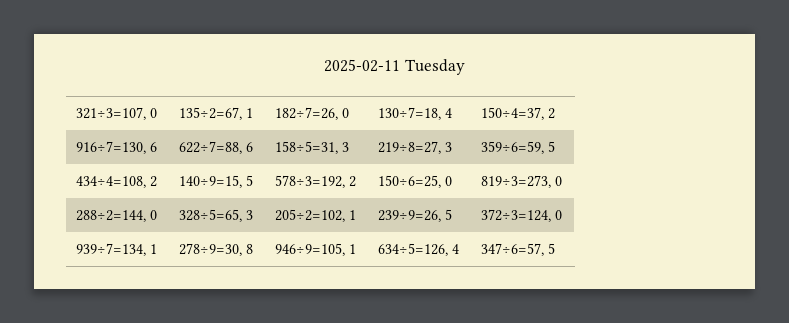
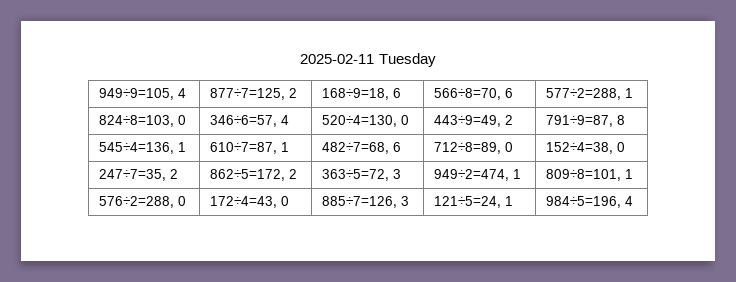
[75,107,158,120] [178,107,254,120] [274,107,350,120] [377,107,453,120] [480,107,556,120] [75,141,158,154] [178,141,254,154] [274,141,350,154] [377,141,453,154] [480,141,556,154] [75,176,158,188] [178,175,254,188] [274,175,357,188] [377,175,453,188] [480,175,563,188] [75,210,158,222] [178,209,254,222] [274,209,357,222] [377,209,453,222] [480,209,563,222] [75,243,158,256] [178,243,254,256] [274,243,357,256] [377,243,460,256] [480,243,556,256] 321÷3=107, 0 | 135÷2=67, 1 | 182÷7=26, 0 | 130÷7=18, 4 | 150÷4=37, 2 // 916÷7=130, 6 | 622÷7=88, 6 | 158÷5=31, 3 | 219÷8=27, 3 | 359÷6=59, 5 // 434÷4=108, 2 | 140÷9=15, 5 | 578÷3=192, 2 | 150÷6=25, 0 | 819÷3=273, 0 // 288÷2=144, 0 | 328÷5=65, 3 | 205÷2=102, 1 | 239÷9=26, 5 | 372÷3=124, 0 // 939÷7=134, 1 | 278÷9=30, 8 | 946÷9=105, 1 | 634÷5=126, 4 | 347÷6=57, 5 -> [99,88,187,100] [210,88,298,100] [322,88,402,100] [434,88,514,100] [546,88,634,100] [99,115,187,127] [210,115,290,127] [322,115,410,127] [434,115,514,127] [546,115,626,127] [99,142,187,154] [210,142,290,154] [322,142,402,154] [434,142,514,154] [546,142,626,154] [99,169,179,181] [210,169,298,181] [322,169,402,181] [434,169,522,181] [546,169,634,181] [99,196,187,208] [210,196,290,208] [322,196,410,208] [434,196,514,208] [546,196,634,208] 949÷9=105, 4 | 877÷7=125, 2 | 168÷9=18, 6 | 566÷8=70, 6 | 577÷2=288, 1 // 824÷8=103, 0 | 346÷6=57, 4 | 520÷4=130, 0 | 443÷9=49, 2 | 791÷9=87, 8 // 545÷4=136, 1 | 610÷7=87, 1 | 482÷7=68, 6 | 712÷8=89, 0 | 152÷4=38, 0 // 247÷7=35, 2 | 862÷5=172, 2 | 363÷5=72, 3 | 949÷2=474, 1 | 809÷8=101, 1 // 576÷2=288, 0 | 172÷4=43, 0 | 885÷7=126, 3 | 121÷5=24, 1 | 984÷5=196, 4

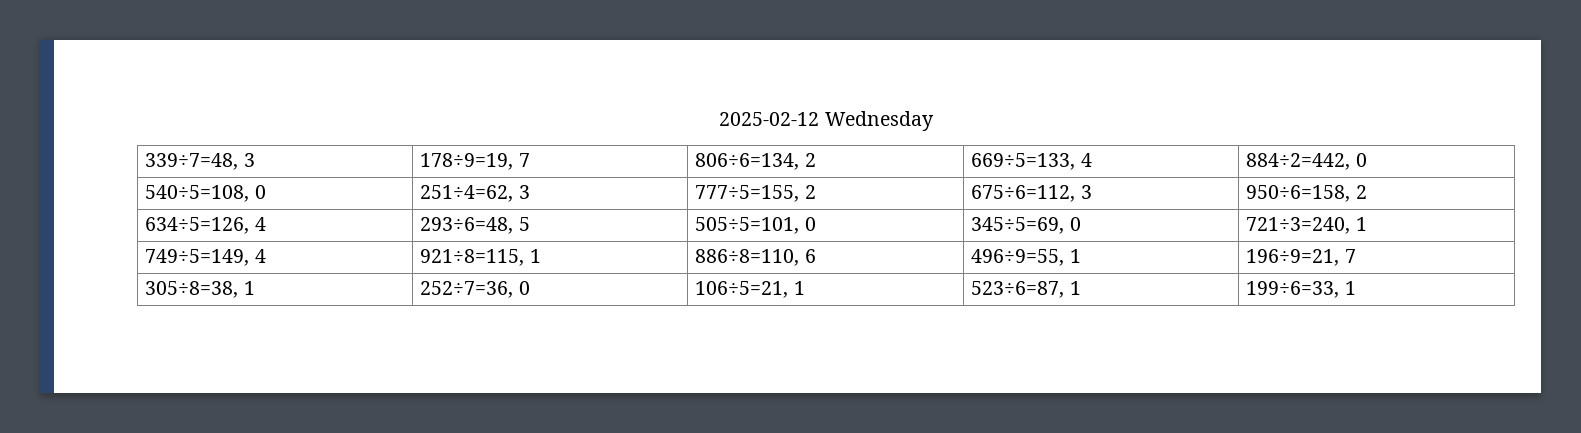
[300,53,436,67] [99,88,187,100] [210,88,298,100] [322,88,402,100] [434,88,514,100] [546,88,634,100] [99,115,187,127] [210,115,290,127] [322,115,410,127] [434,115,514,127] [546,115,626,127] [99,142,187,154] [210,142,290,154] [322,142,402,154] [434,142,514,154] [546,142,626,154] [99,169,179,181] [210,169,298,181] [322,169,402,181] [434,169,522,181] [546,169,634,181] [99,196,187,208] [210,196,290,208] [322,196,410,208] [434,196,514,208] [546,196,634,208] 2025-02-11 Tuesday // 949÷9=105, 4 | 877÷7=125, 2 | 168÷9=18, 6 | 566÷8=70, 6 | 577÷2=288, 1 // 824÷8=103, 0 | 346÷6=57, 4 | 520÷4=130, 0 | 443÷9=49, 2 | 791÷9=87, 8 // 545÷4=136, 1 | 610÷7=87, 1 | 482÷7=68, 6 | 712÷8=89, 0 | 152÷4=38, 0 // 247÷7=35, 2 | 862÷5=172, 2 | 363÷5=72, 3 | 949÷2=474, 1 | 809÷8=101, 1 // 576÷2=288, 0 | 172÷4=43, 0 | 885÷7=126, 3 | 121÷5=24, 1 | 984÷5=196, 4 -> [719,111,934,131] [145,153,255,170] [420,153,530,170] [695,153,816,170] [971,153,1092,170] [1246,153,1367,170] [145,185,266,202] [420,185,530,202] [695,185,816,202] [971,185,1092,202] [1246,185,1367,202] [145,217,266,234] [420,217,530,234] [695,217,816,234] [971,217,1081,234] [1246,217,1367,234] [145,249,266,266] [420,249,541,266] [695,249,816,266] [971,249,1081,266] [1246,249,1356,266] [145,281,255,298] [420,281,530,298] [695,281,805,298] [971,281,1081,298] [1246,281,1356,298] 2025-02-12 Wednesday // 339÷7=48, 3 | 178÷9=19, 7 | 806÷6=134, 2 | 669÷5=133, 4 | 884÷2=442, 0 // 540÷5=108, 0 | 251÷4=62, 3 | 777÷5=155, 2 | 675÷6=112, 3 | 950÷6=158, 2 // 634÷5=126, 4 | 293÷6=48, 5 | 505÷5=101, 0 | 345÷5=69, 0 | 721÷3=240, 1 // 749÷5=149, 4 | 921÷8=115, 1 | 886÷8=110, 6 | 496÷9=55, 1 | 196÷9=21, 7 // 305÷8=38, 1 | 252÷7=36, 0 | 106÷5=21, 1 | 523÷6=87, 1 | 199÷6=33, 1

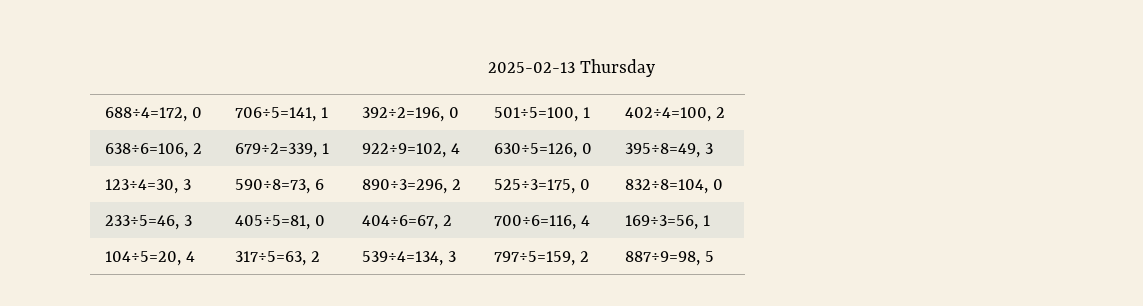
[719,111,934,131] [145,153,255,170] [420,153,530,170] [695,153,816,170] [971,153,1092,170] [1246,153,1367,170] [145,185,266,202] [420,185,530,202] [695,185,816,202] [971,185,1092,202] [1246,185,1367,202] [145,217,266,234] [420,217,530,234] [695,217,816,234] [971,217,1081,234] [1246,217,1367,234] [145,249,266,266] [420,249,541,266] [695,249,816,266] [971,249,1081,266] [1246,249,1356,266] [145,281,255,298] [420,281,530,298] [695,281,805,298] [971,281,1081,298] [1246,281,1356,298] 2025-02-12 Wednesday // 339÷7=48, 3 | 178÷9=19, 7 | 806÷6=134, 2 | 669÷5=133, 4 | 884÷2=442, 0 // 540÷5=108, 0 | 251÷4=62, 3 | 777÷5=155, 2 | 675÷6=112, 3 | 950÷6=158, 2 // 634÷5=126, 4 | 293÷6=48, 5 | 505÷5=101, 0 | 345÷5=69, 0 | 721÷3=240, 1 // 749÷5=149, 4 | 921÷8=115, 1 | 886÷8=110, 6 | 496÷9=55, 1 | 196÷9=21, 7 // 305÷8=38, 1 | 252÷7=36, 0 | 106÷5=21, 1 | 523÷6=87, 1 | 199÷6=33, 1 -> [487,59,656,77] [105,107,203,122] [235,107,329,122] [362,107,460,122] [494,107,591,122] [625,107,726,122] [105,143,203,158] [235,143,330,158] [362,143,461,158] [494,143,593,158] [625,143,714,158] [105,179,192,194] [235,179,325,194] [362,179,462,194] [494,179,591,194] [625,179,724,194] [105,215,193,230] [235,215,326,230] [362,215,453,230] [494,215,591,230] [625,215,711,230] [105,251,196,266] [235,251,321,266] [362,251,457,266] [494,251,590,266] [625,251,715,266] 2025-02-13 Thursday // 688÷4=172, 0 | 706÷5=141, 1 | 392÷2=196, 0 | 501÷5=100, 1 | 402÷4=100, 2 // 638÷6=106, 2 | 679÷2=339, 1 | 922÷9=102, 4 | 630÷5=126, 0 | 395÷8=49, 3 // 123÷4=30, 3 | 590÷8=73, 6 | 890÷3=296, 2 | 525÷3=175, 0 | 832÷8=104, 0 // 233÷5=46, 3 | 405÷5=81, 0 | 404÷6=67, 2 | 700÷6=116, 4 | 169÷3=56, 1 // 104÷5=20, 4 | 317÷5=63, 2 | 539÷4=134, 3 | 797÷5=159, 2 | 887÷9=98, 5

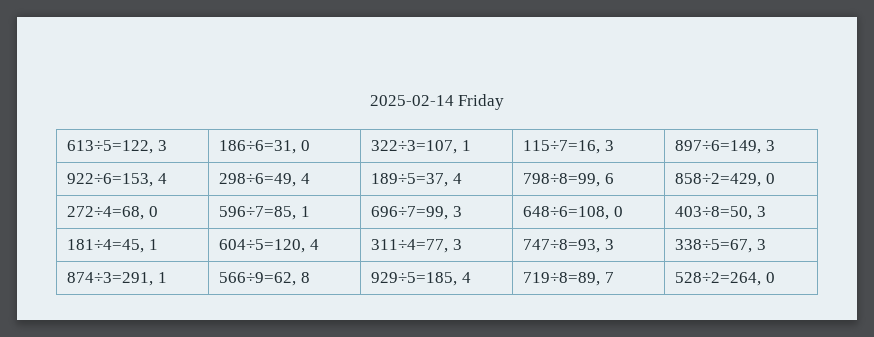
[487,59,656,77] [105,107,203,122] [235,107,329,122] [362,107,460,122] [494,107,591,122] [625,107,726,122] [105,143,203,158] [235,143,330,158] [362,143,461,158] [494,143,593,158] [625,143,714,158] [105,179,192,194] [235,179,325,194] [362,179,462,194] [494,179,591,194] [625,179,724,194] [105,215,193,230] [235,215,326,230] [362,215,453,230] [494,215,591,230] [625,215,711,230] [105,251,196,266] [235,251,321,266] [362,251,457,266] [494,251,590,266] [625,251,715,266] 2025-02-13 Thursday // 688÷4=172, 0 | 706÷5=141, 1 | 392÷2=196, 0 | 501÷5=100, 1 | 402÷4=100, 2 // 638÷6=106, 2 | 679÷2=339, 1 | 922÷9=102, 4 | 630÷5=126, 0 | 395÷8=49, 3 // 123÷4=30, 3 | 590÷8=73, 6 | 890÷3=296, 2 | 525÷3=175, 0 | 832÷8=104, 0 // 233÷5=46, 3 | 405÷5=81, 0 | 404÷6=67, 2 | 700÷6=116, 4 | 169÷3=56, 1 // 104÷5=20, 4 | 317÷5=63, 2 | 539÷4=134, 3 | 797÷5=159, 2 | 887÷9=98, 5 -> [369,94,505,110] [67,140,167,154] [219,140,310,154] [371,140,471,154] [523,140,614,154] [675,140,775,154] [67,173,167,187] [219,173,310,187] [371,173,462,187] [523,173,614,187] [675,173,775,187] [67,206,158,220] [219,206,310,220] [371,206,462,220] [523,206,623,220] [675,206,766,220] [67,239,158,253] [219,239,319,253] [371,239,462,253] [523,239,614,253] [675,239,766,253] [67,272,167,286] [219,272,310,286] [371,272,471,286] [523,272,614,286] [675,272,775,286] 2025-02-14 Friday // 613÷5=122, 3 | 186÷6=31, 0 | 322÷3=107, 1 | 115÷7=16, 3 | 897÷6=149, 3 // 922÷6=153, 4 | 298÷6=49, 4 | 189÷5=37, 4 | 798÷8=99, 6 | 858÷2=429, 0 // 272÷4=68, 0 | 596÷7=85, 1 | 696÷7=99, 3 | 648÷6=108, 0 | 403÷8=50, 3 // 181÷4=45, 1 | 604÷5=120, 4 | 311÷4=77, 3 | 747÷8=93, 3 | 338÷5=67, 3 // 874÷3=291, 1 | 566÷9=62, 8 | 929÷5=185, 4 | 719÷8=89, 7 | 528÷2=264, 0

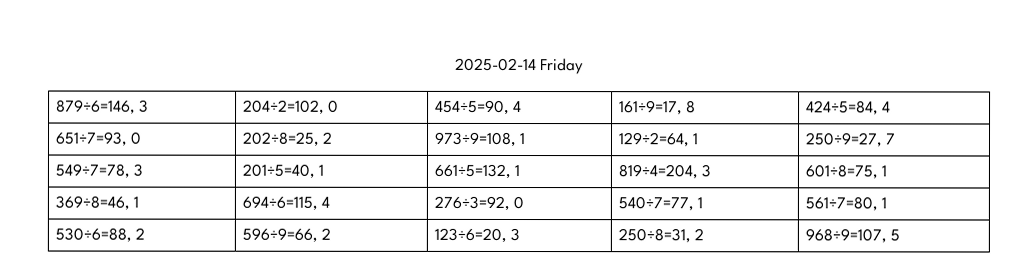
[67,140,167,154] [219,140,310,154] [371,140,471,154] [523,140,614,154] [675,140,775,154] [67,173,167,187] [219,173,310,187] [371,173,462,187] [523,173,614,187] [675,173,775,187] [67,206,158,220] [219,206,310,220] [371,206,462,220] [523,206,623,220] [675,206,766,220] [67,239,158,253] [219,239,319,253] [371,239,462,253] [523,239,614,253] [675,239,766,253] [67,272,167,286] [219,272,310,286] [371,272,471,286] [523,272,614,286] [675,272,775,286] 613÷5=122, 3 | 186÷6=31, 0 | 322÷3=107, 1 | 115÷7=16, 3 | 897÷6=149, 3 // 922÷6=153, 4 | 298÷6=49, 4 | 189÷5=37, 4 | 798÷8=99, 6 | 858÷2=429, 0 // 272÷4=68, 0 | 596÷7=85, 1 | 696÷7=99, 3 | 648÷6=108, 0 | 403÷8=50, 3 // 181÷4=45, 1 | 604÷5=120, 4 | 311÷4=77, 3 | 747÷8=93, 3 | 338÷5=67, 3 // 874÷3=291, 1 | 566÷9=62, 8 | 929÷5=185, 4 | 719÷8=89, 7 | 528÷2=264, 0 -> [55,99,150,115] [242,99,340,115] [434,99,523,116] [618,100,697,116] [805,100,892,116] [54,131,143,147] [241,131,334,147] [433,131,527,148] [617,132,700,148] [804,132,897,148] [54,163,144,179] [241,163,325,179] [433,163,521,180] [617,164,712,180] [804,164,888,180] [54,195,140,211] [241,195,331,211] [433,195,525,212] [617,196,704,212] [804,196,888,212] [54,227,146,243] [241,227,332,243] [433,227,521,243] [617,228,705,244] [804,228,901,244] 879÷6=146, 3 | 204÷2=102, 0 | 454÷5=90, 4 | 161÷9=17, 8 | 424÷5=84, 4 // 651÷7=93, 0 | 202÷8=25, 2 | 973÷9=108, 1 | 129÷2=64, 1 | 250÷9=27, 7 // 549÷7=78, 3 | 201÷5=40, 1 | 661÷5=132, 1 | 819÷4=204, 3 | 601÷8=75, 1 // 369÷8=46, 1 | 694÷6=115, 4 | 276÷3=92, 0 | 540÷7=77, 1 | 561÷7=80, 1 // 530÷6=88, 2 | 596÷9=66, 2 | 123÷6=20, 3 | 250÷8=31, 2 | 968÷9=107, 5

